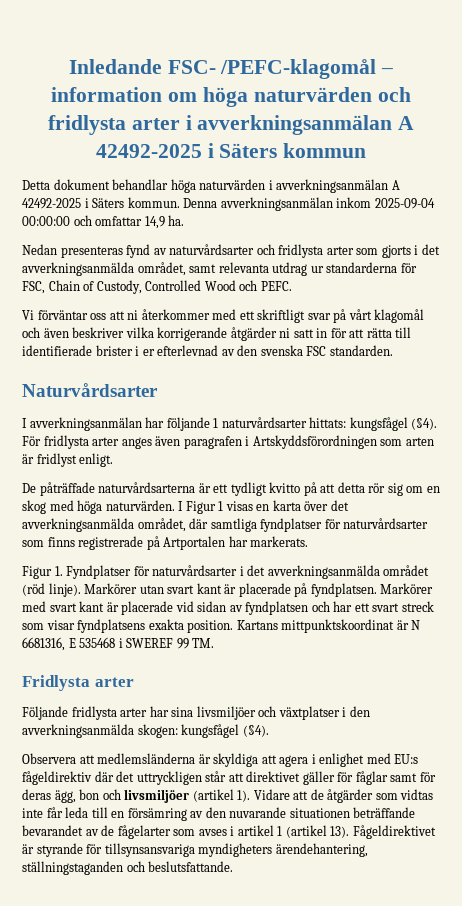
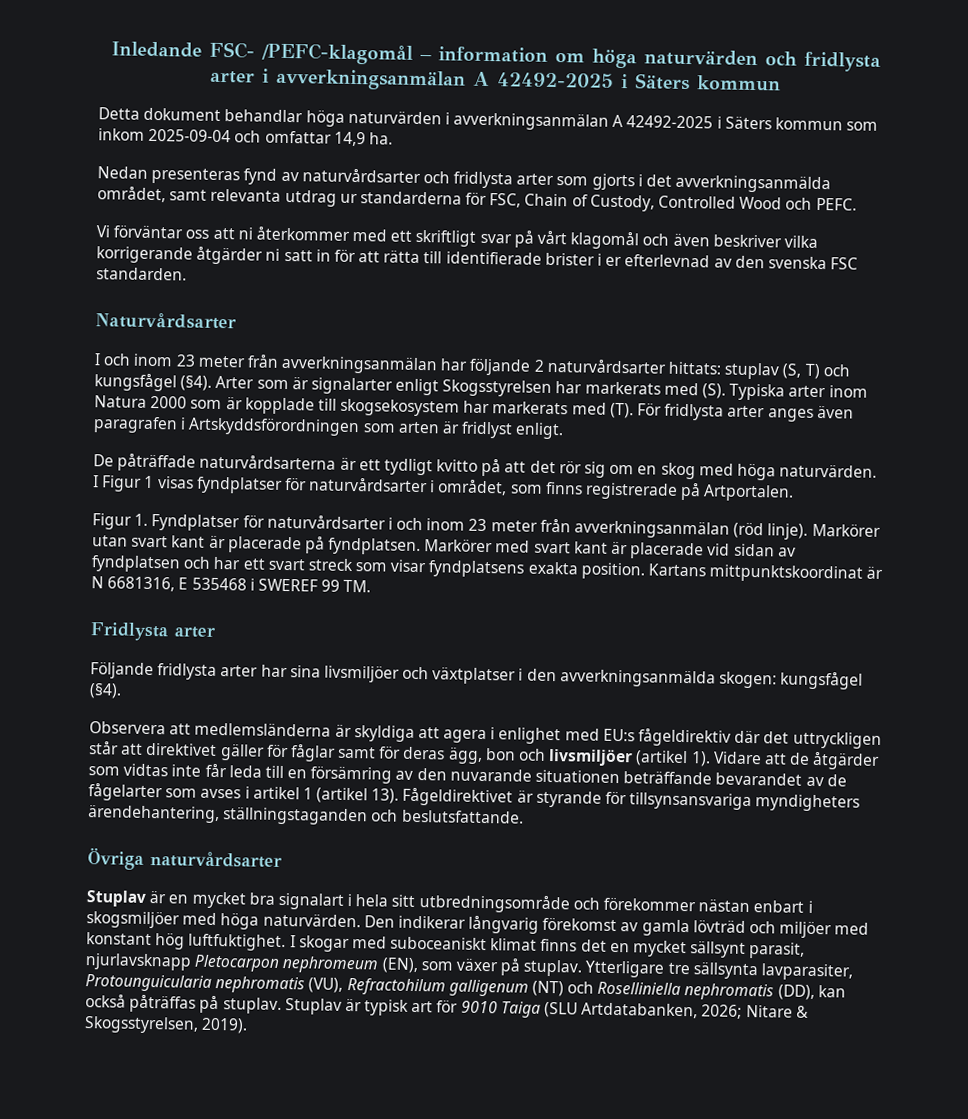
[127,197,333,211] kommun. Denna avverkningsanmälan -> [775,117,879,131] kommun som
[22,216,70,226] 00:00:00 -> (232, 135) none
(27, 423) none -> [103,353,279,368] och inom 23 meter från
[213,418,219,428] 1 -> [533,359,545,372] 2
[349,417,438,431] kungsfågel (§4). -> [724,362,850,380] [94,373,868,401] [94,395,634,419] stuplav (S, T) och kungsfågel (§4). Arter som är signalarter enligt Skogsstyrelsen har markerats med (S). Typiska arter inom Natura 2000 som är kopplade till skogsekosystem har markerats med (T).
[337,482,365,493] detta -> [529,460,556,474] det
[256,500,349,511] [22,518,257,532] en karta över det avverkningsanmälda området, där samtliga -> (194, 482) none
(429, 523) none -> [430,479,508,496] i området,
[163,536,309,550] Artportalen har markerats. -> [703,484,795,502] Artportalen.
[247,565,430,579] det avverkningsanmälda området -> [396,517,731,539] och inom 23 meter från avverkningsanmälan
(234, 866) none -> [87,848,282,870] [86,890,813,914] [86,911,870,939] [86,932,806,959] [85,953,854,981] [85,974,846,1001] [85,994,809,1019] [84,1016,249,1034] // Övriga naturvårdsarter // Stuplav är en mycket bra signalart i hela sitt utbredningsområde och förekommer nästan enbart i skogsmiljöer med höga naturvärden. Den indikerar långvarig förekomst av gamla lövträd och miljöer med konstant hög luftfuktighet. I skogar med suboceaniskt klimat finns det en mycket sällsynt parasit, njurlavsknapp Pletocarpon nephromeum (EN), som växer på stuplav. Ytterligare tre sällsynta lavparasiter, Protounguicularia nephromatis (VU), Refractohilum galligenum (NT) och Roselliniella nephromatis (DD), kan också påträffas på stuplav. Stuplav är typisk art för 9010 Taiga (SLU Artdatabanken, 2026; Nitare & Skogsstyrelsen, 2019).

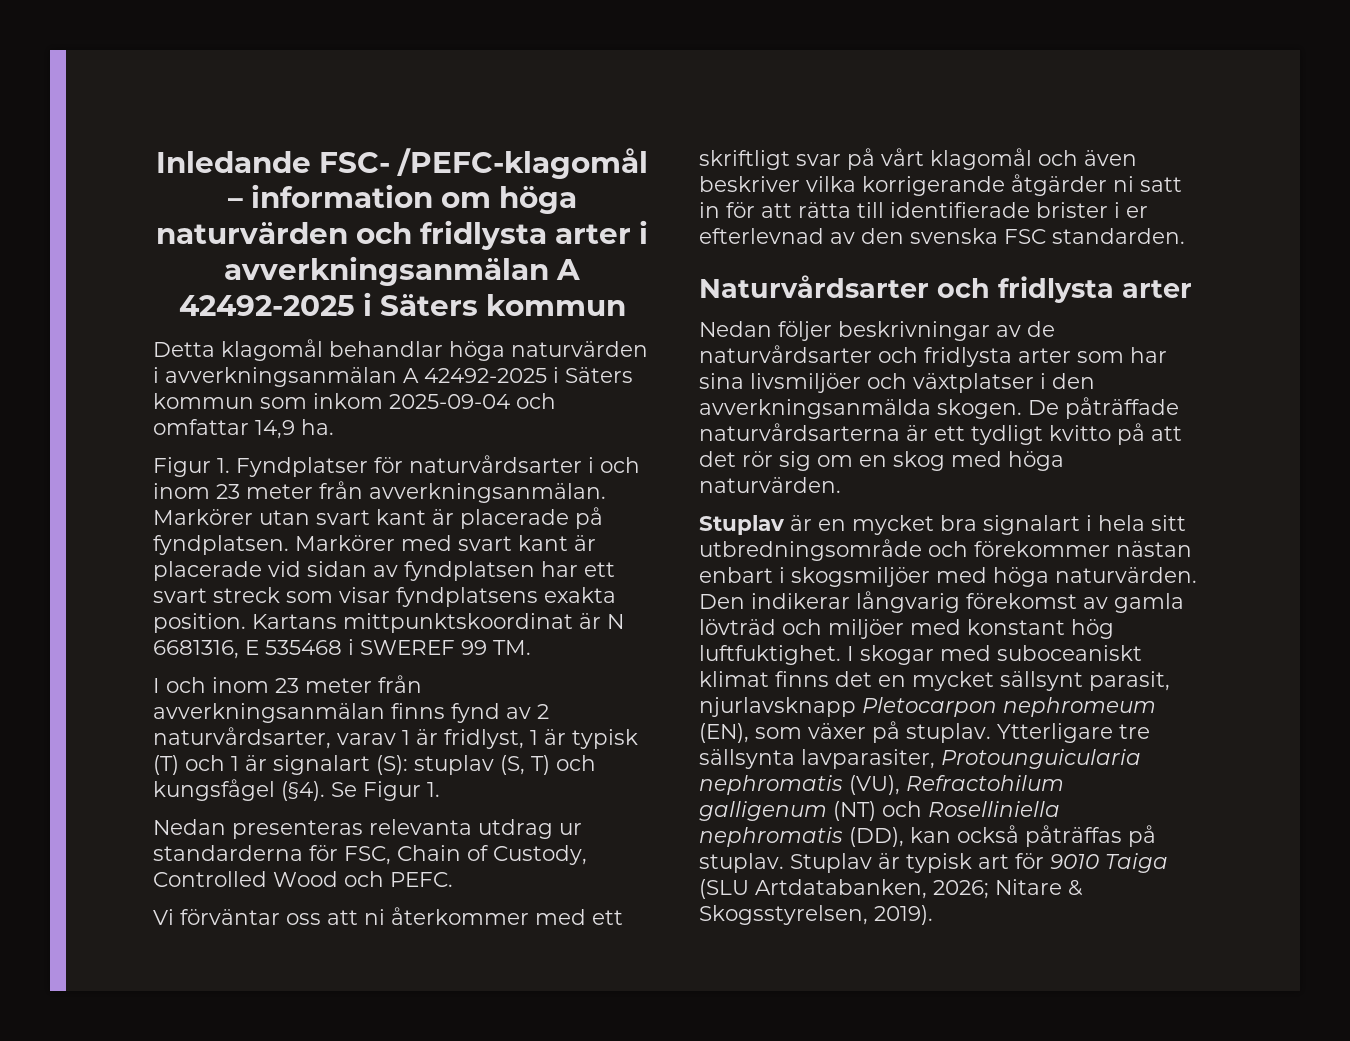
[143,107,222,122] dokument -> [221,339,323,361] klagomål
[97,166,832,194] [97,186,208,203] Nedan presenteras fynd av naturvårdsarter och fridlysta arter som gjorts i det avverkningsanmälda området, samt -> [153,455,640,477] [153,481,606,503] [153,507,603,529] [153,535,596,555] [153,561,615,581] [153,587,616,607] [153,613,624,633] [153,639,531,659] [153,675,422,693] [153,703,549,723] [153,727,638,749] [153,755,596,775] [153,779,440,801] [153,819,363,839] Figur 1. Fyndplatser för naturvårdsarter i och inom 23 meter från avverkningsanmälan. Markörer utan svart kant är placerade på fyndplatsen. Markörer med svart kant är placerade vid sidan av fyndplatsen har ett svart streck som visar fyndplatsens exakta position. Kartans mittpunktskoordinat är N 6681316, E 535468 i SWEREF 99 TM. // I och inom 23 meter från avverkningsanmälan finns fynd av 2 naturvårdsarter, varav 1 är fridlyst, 1 är typisk (T) och 1 är signalart (S): stuplav (S, T) och kungsfågel (§4). Se Figur 1. // Nedan presenteras
[94,353,850,380] [94,373,868,401] [94,395,854,422] [93,416,565,440] // I och inom 23 meter från avverkningsanmälan har följande 2 naturvårdsarter hittats: stuplav (S, T) och kungsfågel (§4). Arter som är signalarter enligt Skogsstyrelsen har markerats med (S). Typiska arter inom Natura 2000 som är kopplade till skogsekosystem har markerats med (T). För fridlysta arter anges även paragrafen i Artskyddsförordningen som arten är fridlyst enligt. // -> [937,276,1192,303] [699,321,1055,341] [699,345,1167,367] [699,373,1095,393] [699,399,1022,419] och fridlysta arter // Nedan följer beskrivningar av de naturvårdsarter och fridlysta arter som har sina livsmiljöer och växtplatser i den avverkningsanmälda skogen.
[93,475,795,502] [92,513,881,540] [92,535,796,560] [91,555,884,583] [91,576,372,593] [90,622,215,642] [90,662,864,690] [89,683,122,699] [89,721,882,749] [89,741,881,770] [88,763,847,787] [88,783,861,812] [88,805,524,826] [87,848,282,870] I Figur 1 visas fyndplatser för naturvårdsarter i området, som finns registrerade på Artportalen. // Figur 1. Fyndplatser för naturvårdsarter i och inom 23 meter från avverkningsanmälan (röd linje). Markörer utan svart kant är placerade på fyndplatsen. Markörer med svart kant är placerade vid sidan av fyndplatsen och har ett svart streck som visar fyndplatsens exakta position. Kartans mittpunktskoordinat är N 6681316, E 535468 i SWEREF 99 TM. // Fridlysta arter // Följande fridlysta arter har sina livsmiljöer och växtplatser i den avverkningsanmälda skogen: kungsfågel (§4). // Observera att medlemsländerna är skyldiga att agera i enlighet med EU:s fågeldirektiv där det uttryckligen står att direktivet gäller för fåglar samt för deras ägg, bon och livsmiljöer (artikel 1). Vidare att de åtgärder som vidtas inte får leda till en försämring av den nuvarande situationen beträffande bevarandet av de fågelarter som avses i artikel 1 (artikel 13). Fågeldirektivet är styrande för tillsynsansvariga myndigheters ärendehantering, ställningstaganden och beslutsfattande. // Övriga naturvårdsarter -> (841, 485) none

